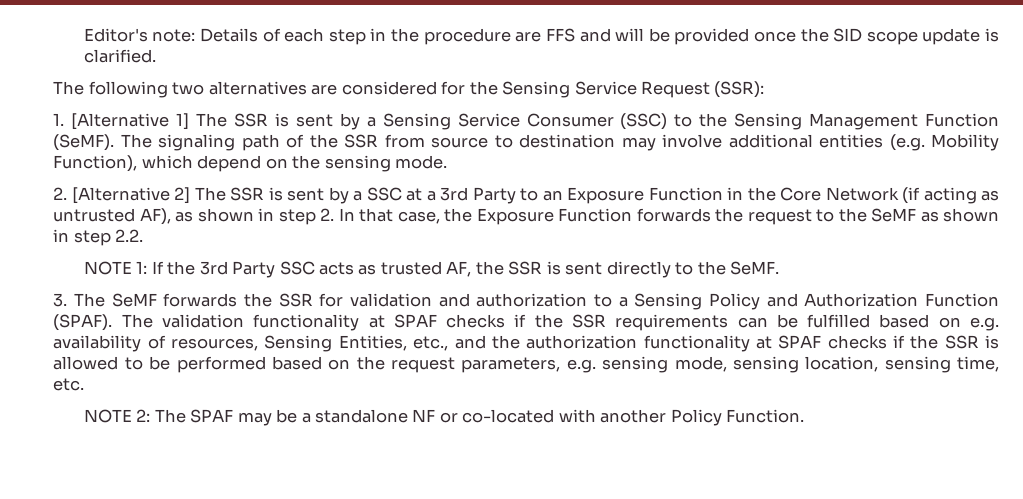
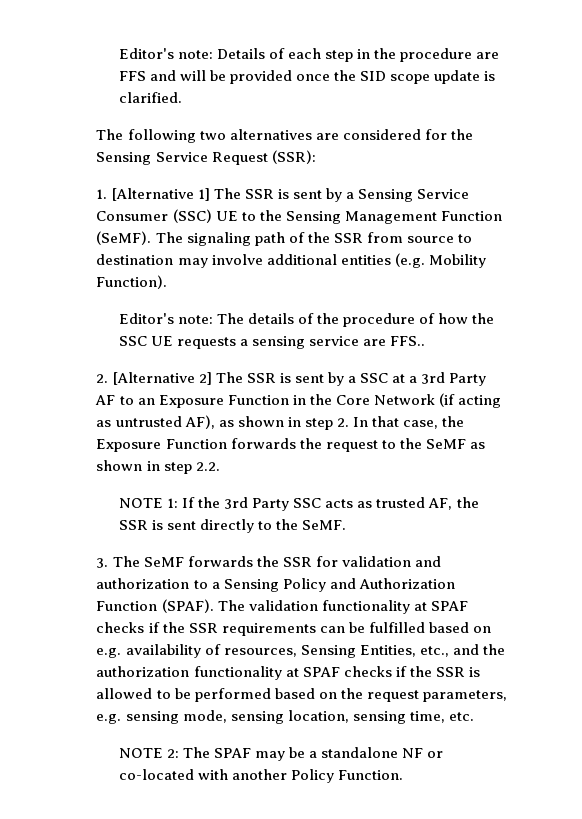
(668, 121) none -> [215,211,238,221] UE
[53,155,448,172] Function), which depend on the sensing mode. -> [96,275,168,289] [118,313,495,327] [118,336,426,349] Function). // Editor's note: The details of the procedure of how the SSC UE requests a sensing service are FFS..
(516, 195) none -> [95,395,116,405] AF

